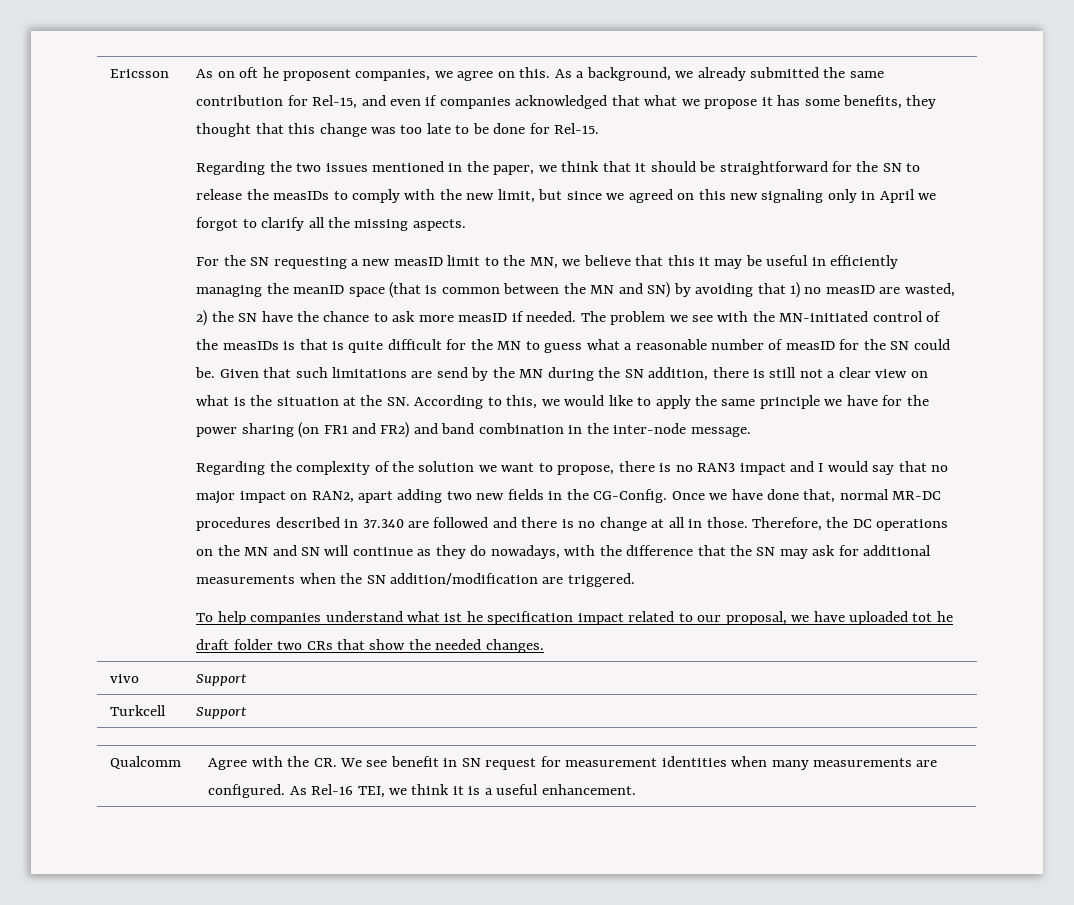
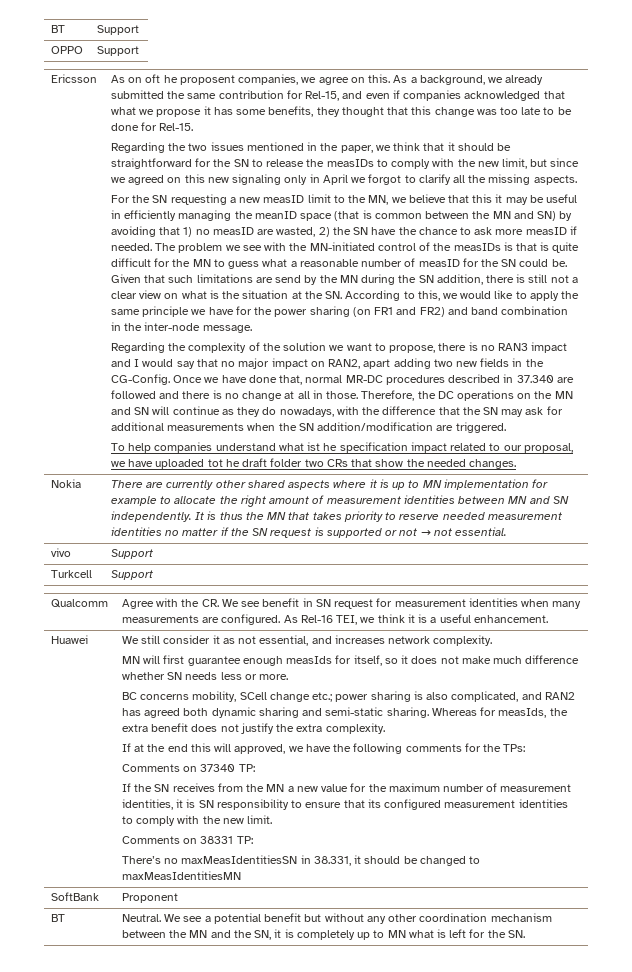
(110, 73) none -> [50,25,65,33] [96,25,139,35] [50,46,83,54] [96,46,139,56] BT | Support // OPPO | Support //
(544, 646) none -> [50,479,81,488] [110,479,549,490] [110,495,569,507] [110,511,562,522] [110,527,508,538] // Nokia | There are currently other shared aspects where it is up to MN implementation for example to allocate the right amount of measurement identities between MN and SN independently. It is thus the MN that takes priority to reserve needed measurement identities no matter if the SN request is supported or not → not essential.
(636, 789) none -> [50,635,88,644] [121,635,493,646] [121,655,580,666] [121,672,289,680] [121,691,575,702] [121,707,568,718] [121,723,385,734] [121,743,526,754] [121,764,255,772] [121,783,572,792] [121,799,568,810] [121,815,273,826] [121,836,253,844] [121,855,481,866] [121,871,241,880] [50,892,99,901] [121,893,178,903] [50,914,65,922] [121,913,552,924] [121,929,525,940] // Huawei | We still consider it as not essential, and increases network complexity. // MN will first guarantee enough measIds for itself, so it does not make much difference whether SN needs less or more. // BC concerns mobility, SCell change etc.; power sharing is also complicated, and RAN2 has agreed both dynamic sharing and semi-static sharing. Whereas for measIds, the extra benefit does not justify the extra complexity. // If at the end this will approved, we have the following comments for the TPs: // Comments on 37340 TP: // If the SN receives from the MN a new value for the maximum number of measurement identities, it is SN responsibility to ensure that its configured measurement identities to comply with the new limit. // Comments on 38331 TP: // There’s no maxMeasIdentitiesSN in 38.331, it should be changed to maxMeasIdentitiesMN // SoftBank | Proponent // BT | Neutral. We see a potential benefit but without any other coordination mechanism between the MN and the SN, it is completely up to MN what is left for the SN.

